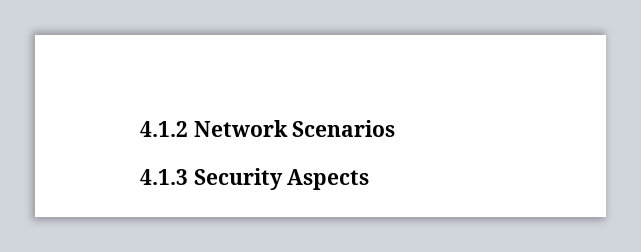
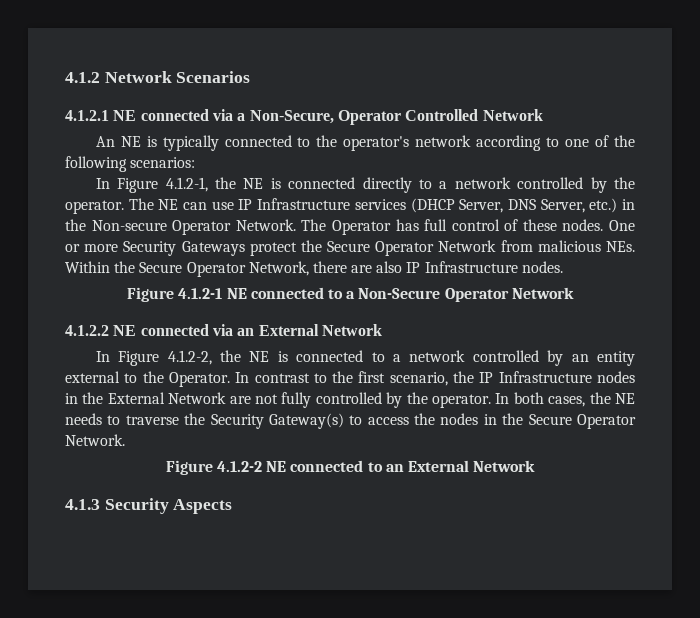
(396, 128) none -> [65,109,543,125] [95,135,635,151] [65,156,196,172] [95,177,635,193] [65,198,635,214] [65,219,635,235] [65,240,635,256] [65,261,563,277] [127,287,574,302] [65,324,382,336] [95,350,635,366] [65,371,636,387] [65,392,635,408] [65,413,636,429] [65,434,125,446] [165,460,536,475] // 4.1.2.1 NE connected via a Non-Secure, Operator Controlled Network // An NE is typically connected to the operator's network according to one of the following scenarios: // In Figure 4.1.2-1, the NE is connected directly to a network controlled by the operator. The NE can use IP Infrastructure services (DHCP Server, DNS Server, etc.) in the Non-secure Operator Network. The Operator has full control of these nodes. One or more Security Gateways protect the Secure Operator Network from malicious NEs. Within the Secure Operator Network, there are also IP Infrastructure nodes. // Figure 4.1.2-1 NE connected to a Non-Secure Operator Network // 4.1.2.2 NE connected via an External Network // In Figure 4.1.2-2, the NE is connected to a network controlled by an entity external to the Operator. In contrast to the first scenario, the IP Infrastructure nodes in the External Network are not fully controlled by the operator. In both cases, the NE needs to traverse the Security Gateway(s) to access the nodes in the Secure Operator Network. // Figure 4.1.2-2 NE connected to an External Network

